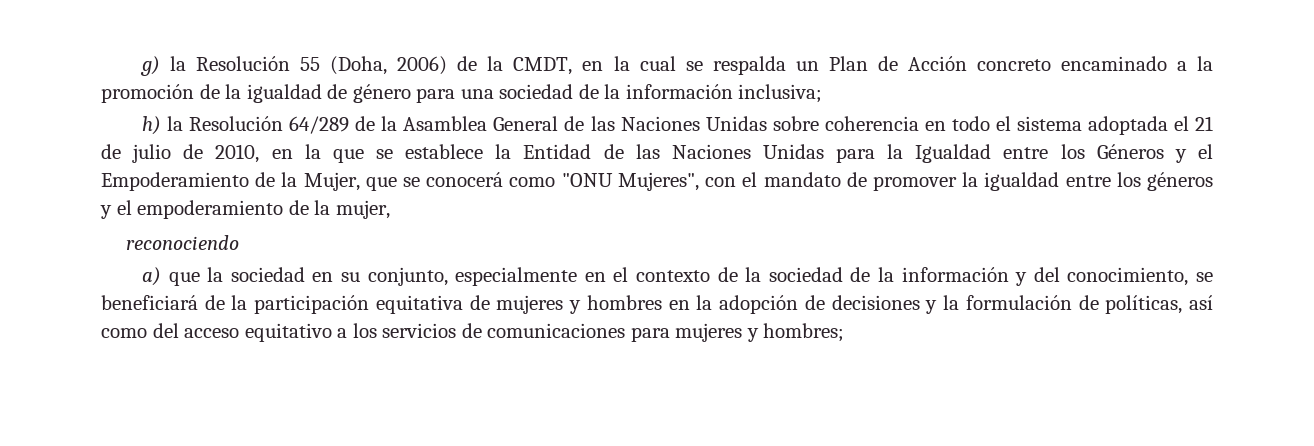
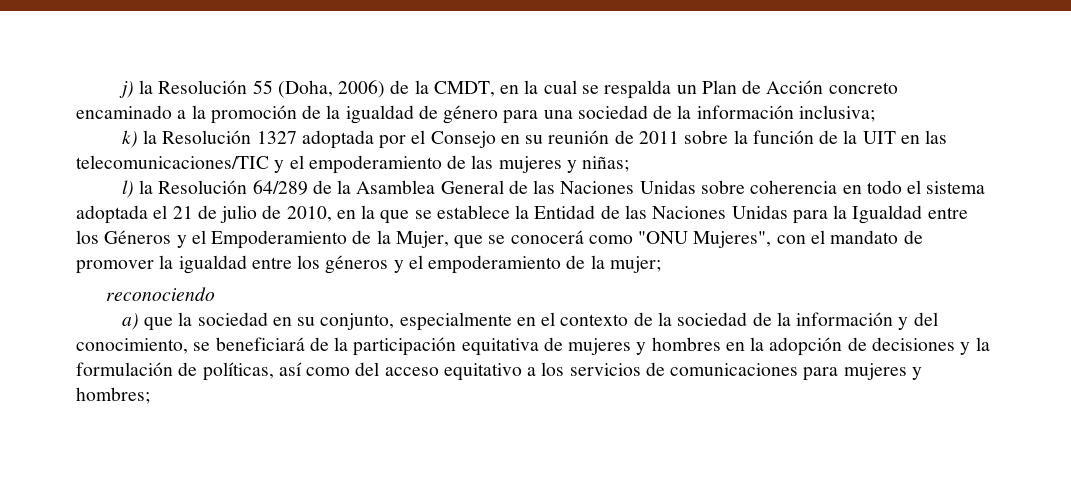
[140,56,161,76] g) -> [118,81,134,98] j)
[142,116,162,135] h) -> [121,130,948,149] [76,155,630,174] [121,180,134,198] k) la Resolución 1327 adoptada por el Consejo en su reunión de 2011 sobre la función de la UIT en las telecomunicaciones/TIC y el empoderamiento de las mujeres y niñas; // l)
[335,200,390,219] mujer, -> [609,256,661,273] mujer;

